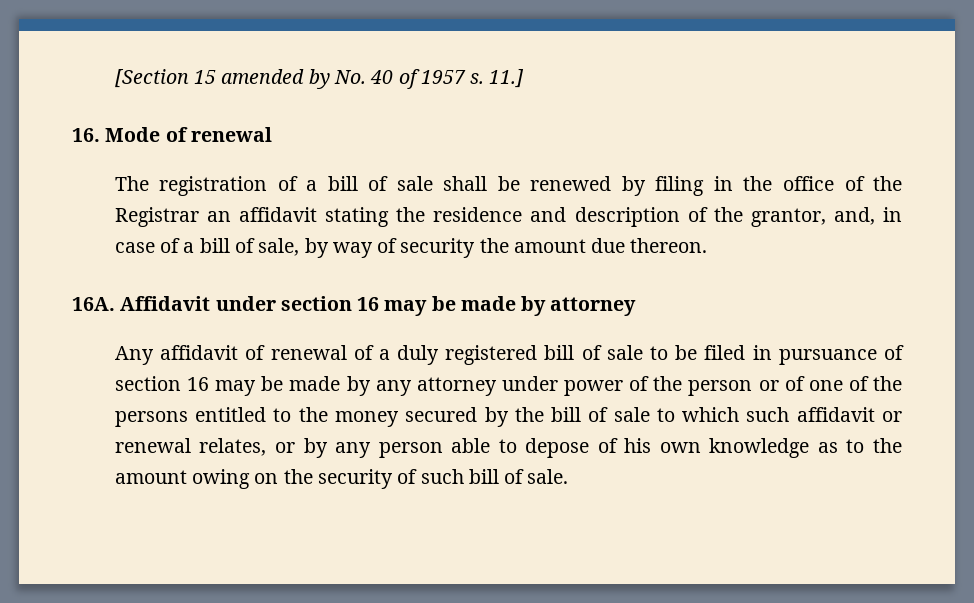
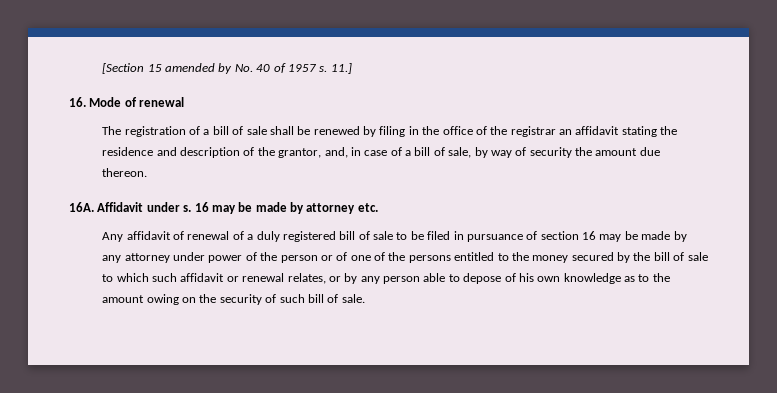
[114,207,199,227] Registrar -> [510,126,556,137] registrar
[280,296,352,311] section -> [183,205,192,212] s.
(637, 306) none -> [357,203,378,212] etc.

